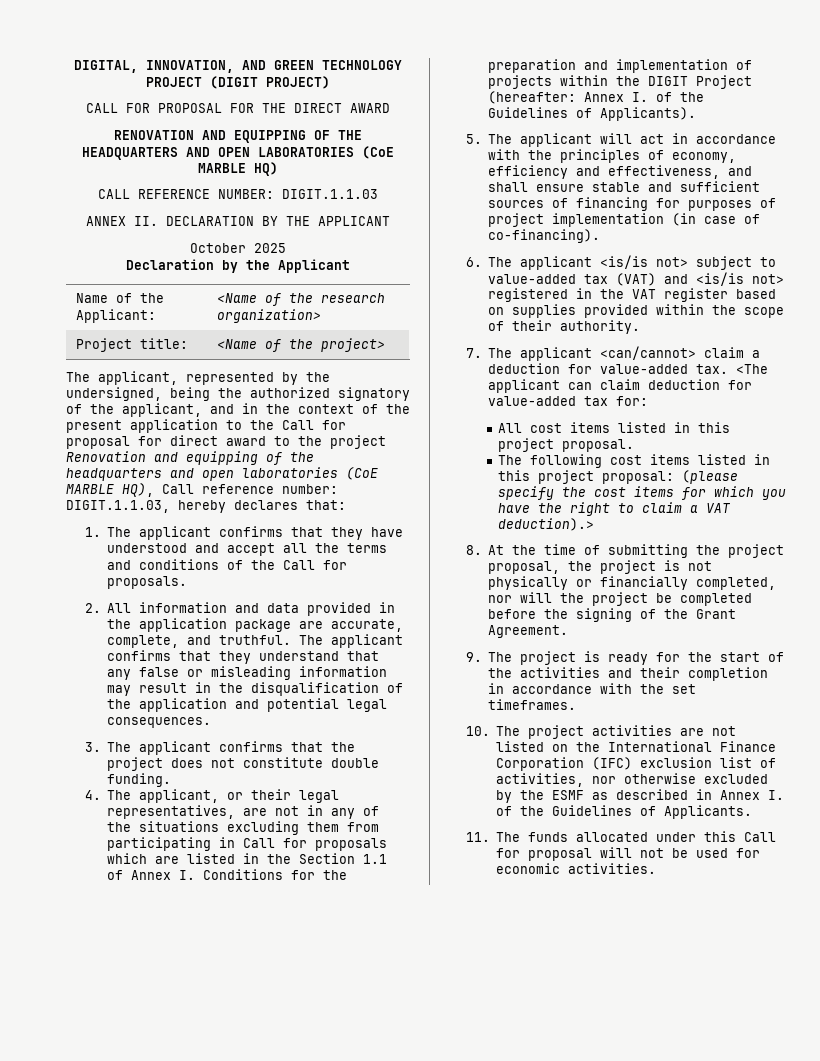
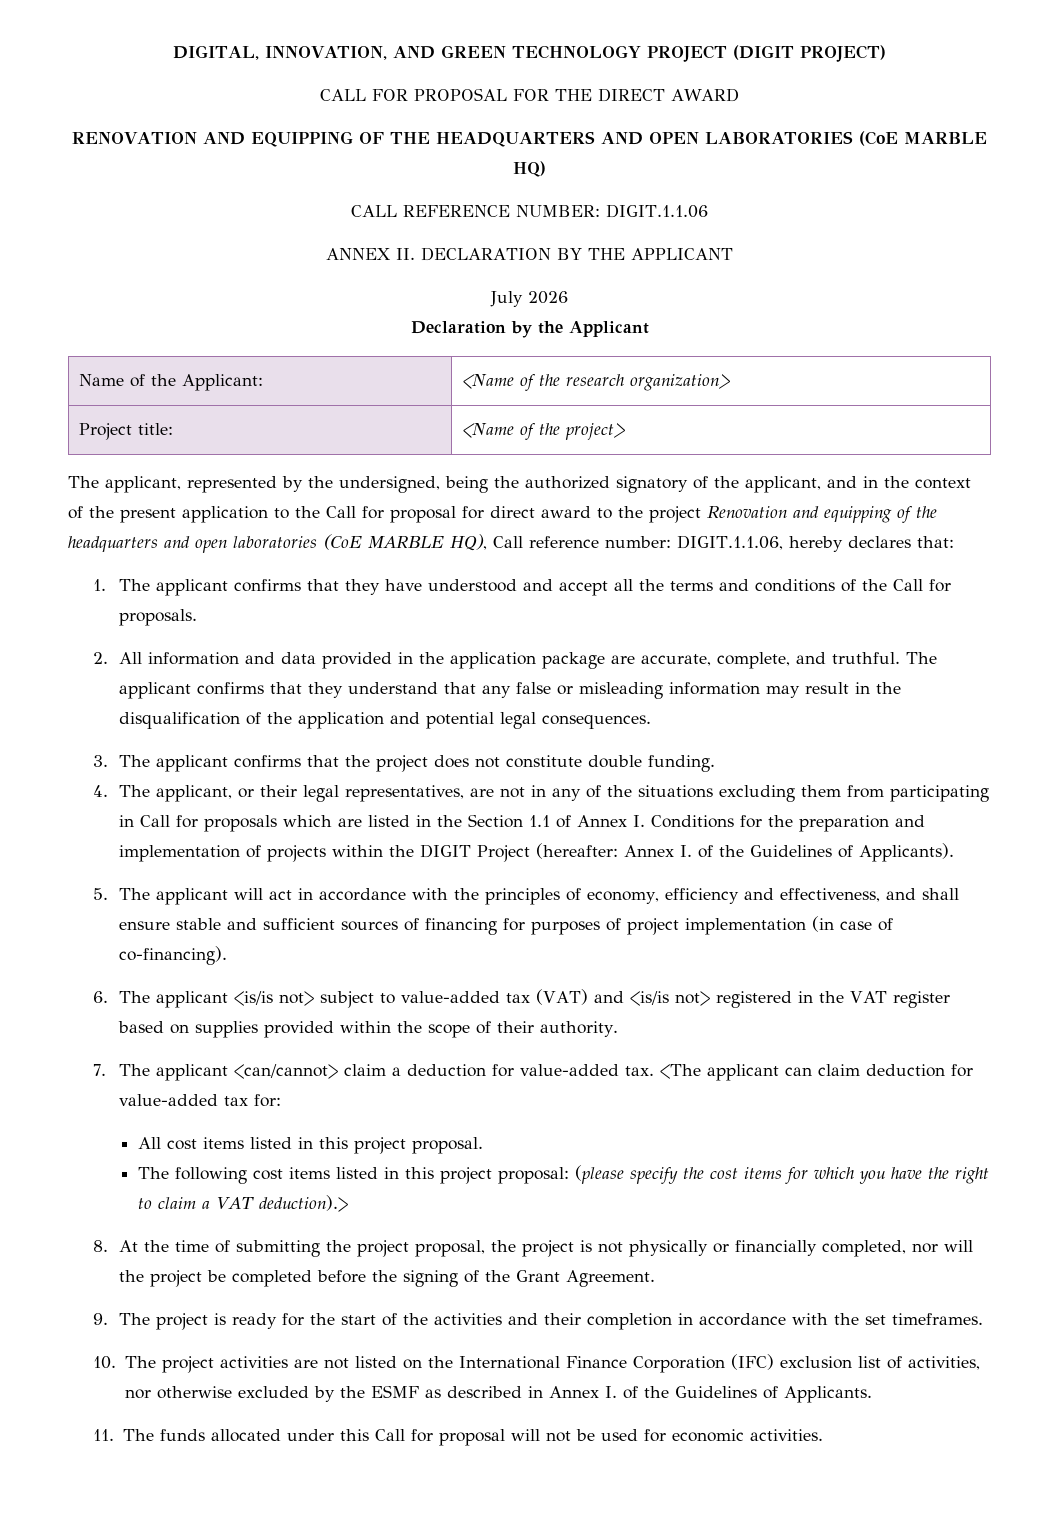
[282,189,378,199] DIGIT.1.1.03 -> [606,204,709,218] DIGIT.1.1.06
[190,243,286,253] October 2025 -> [490,291,568,307] July 2026
[66,500,170,513] DIGIT.1.1.03, -> [677,535,783,550] DIGIT.1.1.06,

